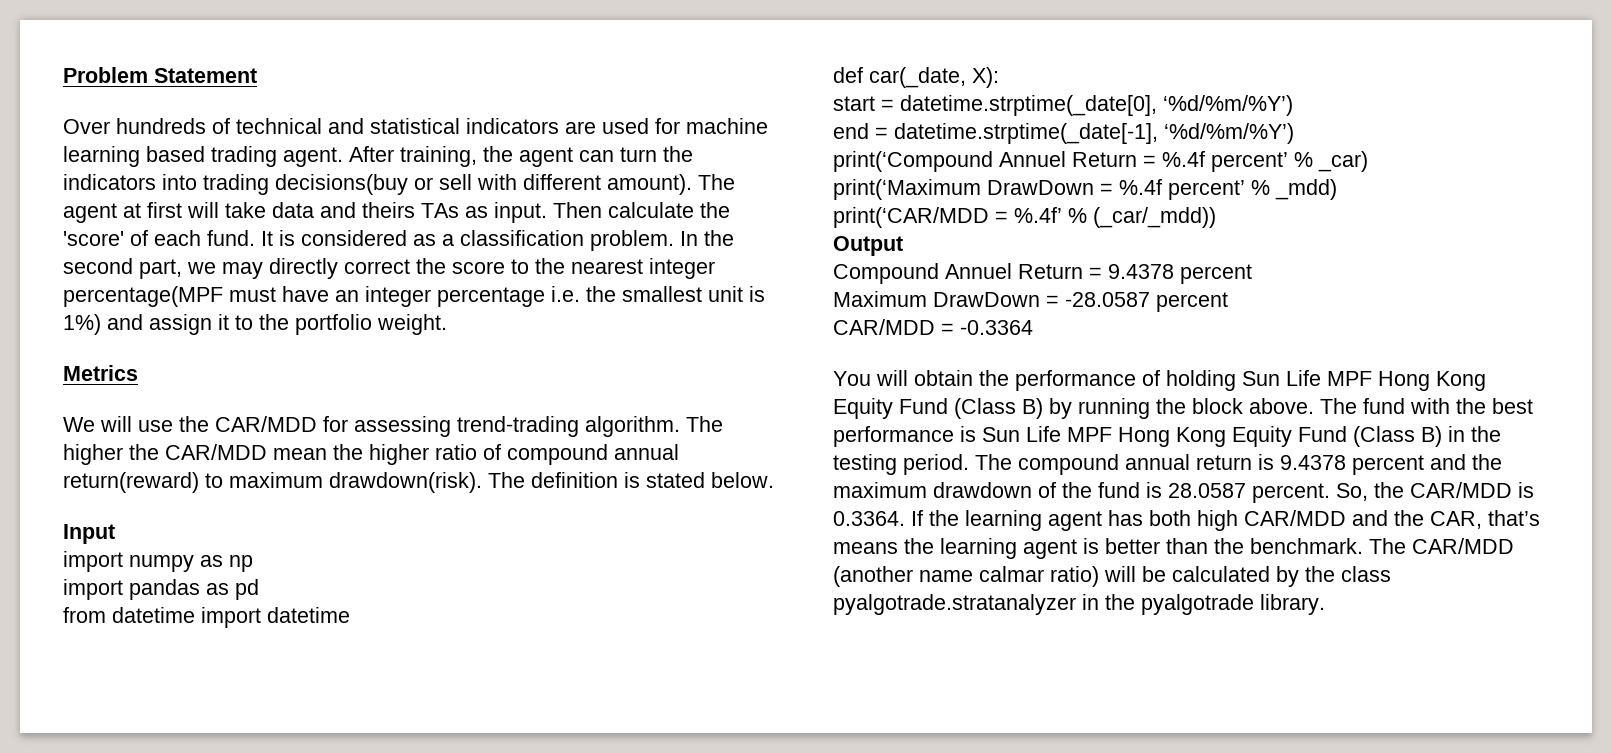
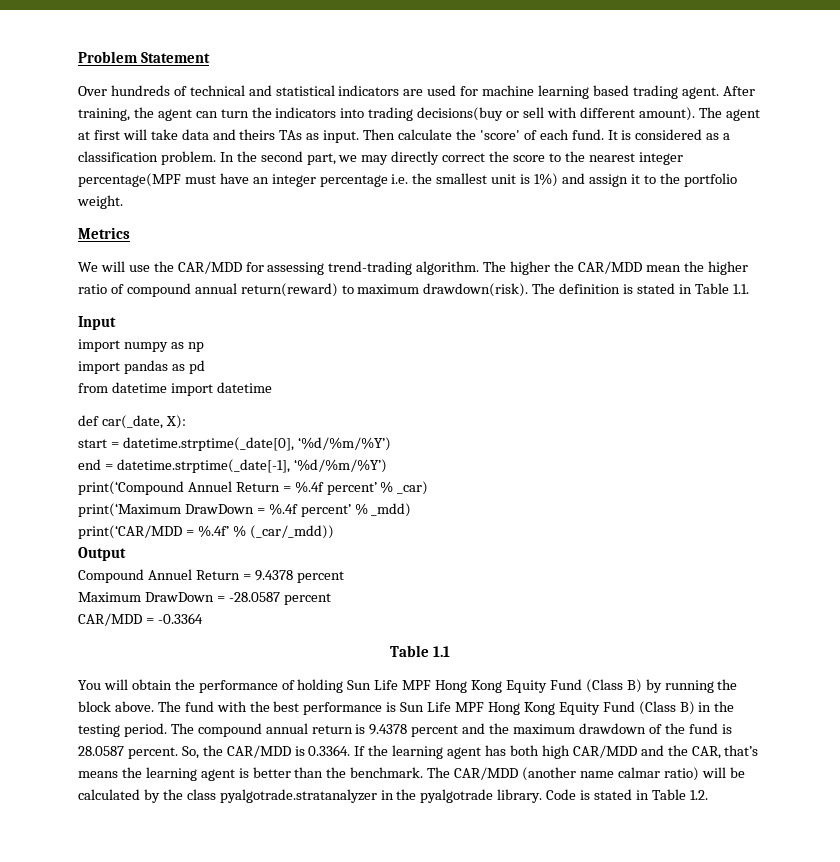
[711,472,774,488] below. -> [678,283,749,294] in Table 1.1.
(1033, 327) none -> [390,645,450,657] // Table 1.1
(1325, 604) none -> [546,789,708,800] Code is stated in Table 1.2.

